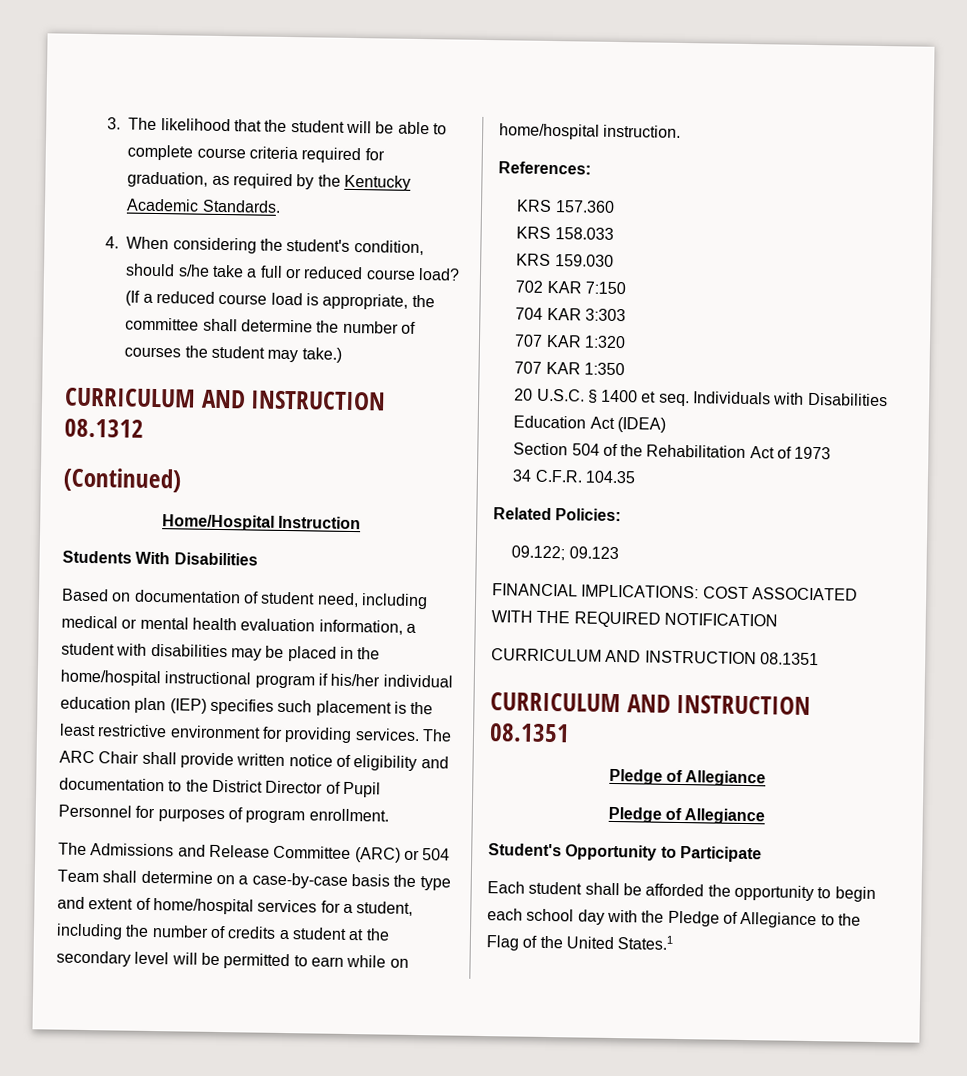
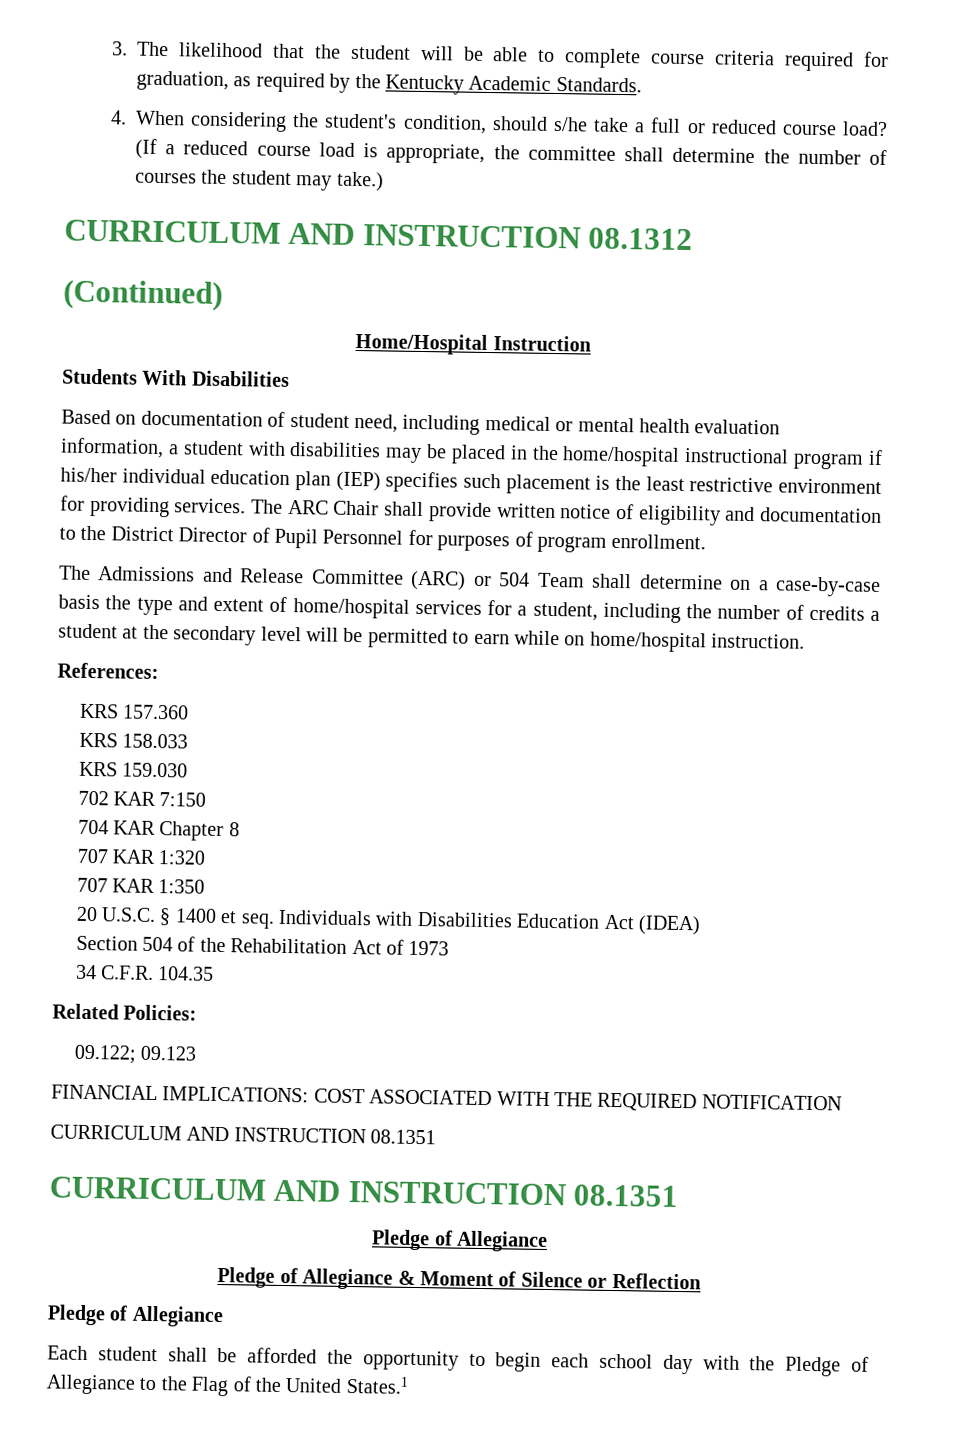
[584,308,626,322] 3:303 -> [159,821,240,842] Chapter 8
[488,843,762,863] // Student's Opportunity to Participate -> [397,1270,701,1290] [47,1304,224,1328] & Moment of Silence or Reflection // Pledge of Allegiance

